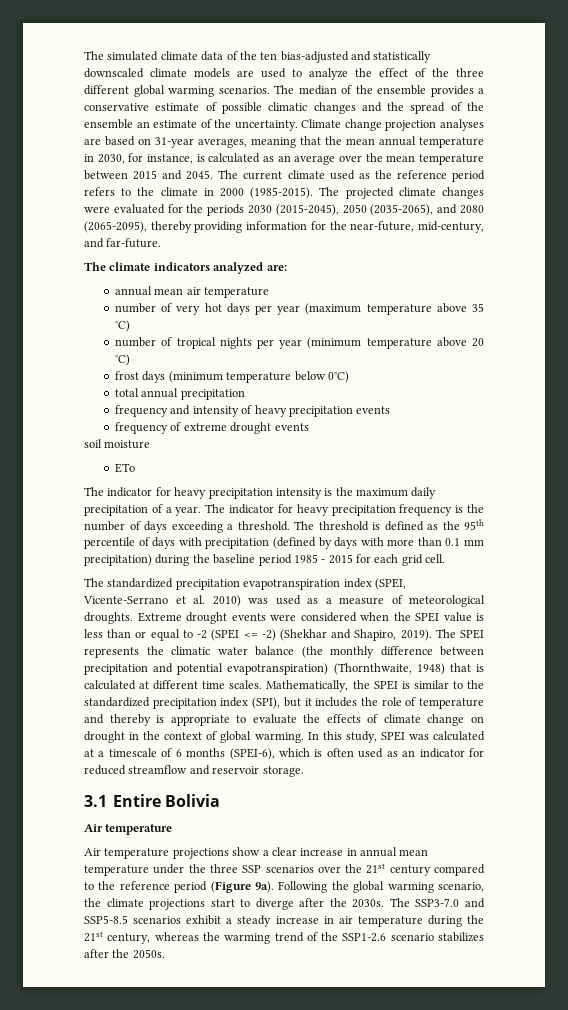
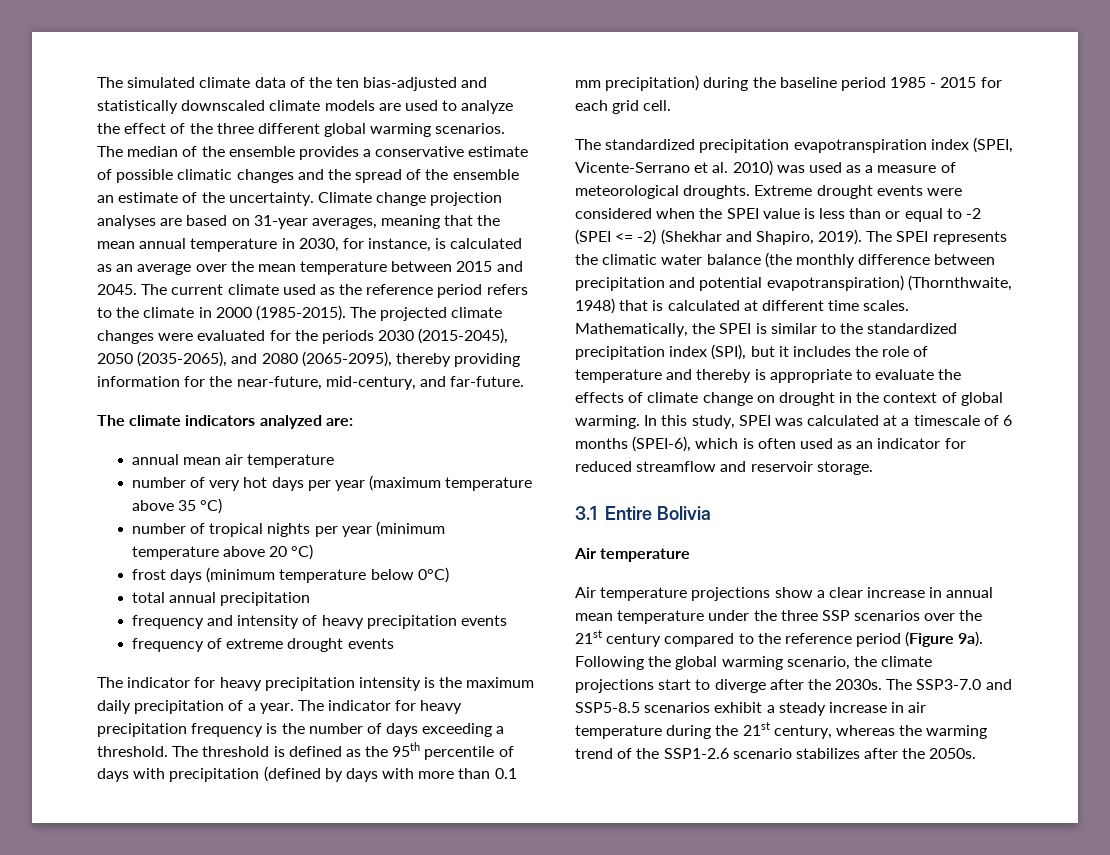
[84,439,151,449] [115,463,136,473] // soil moisture // ETo -> (394, 643) none

